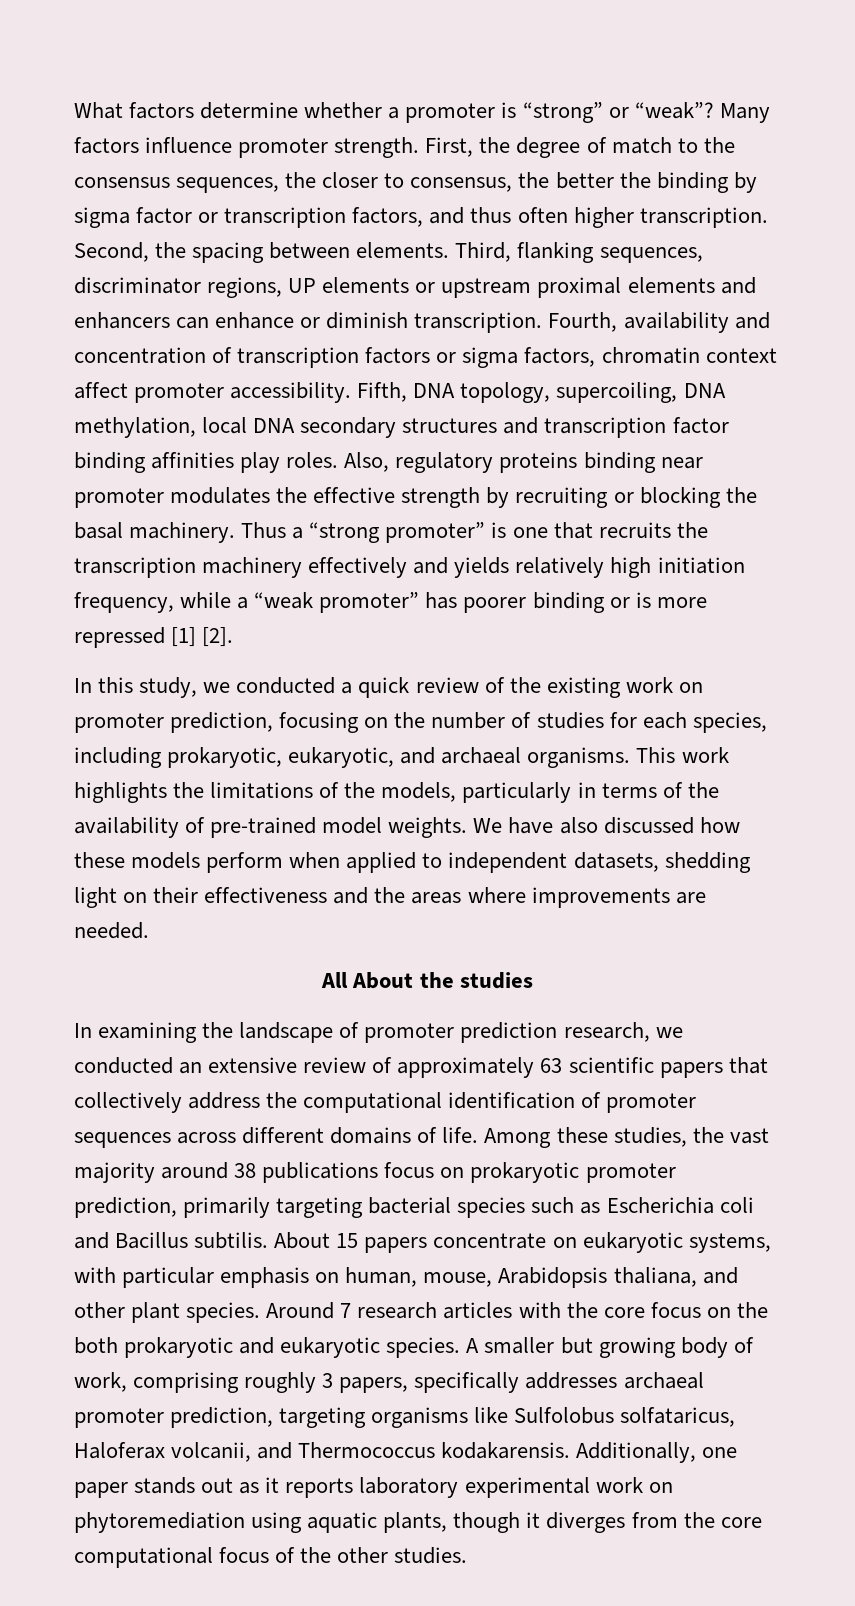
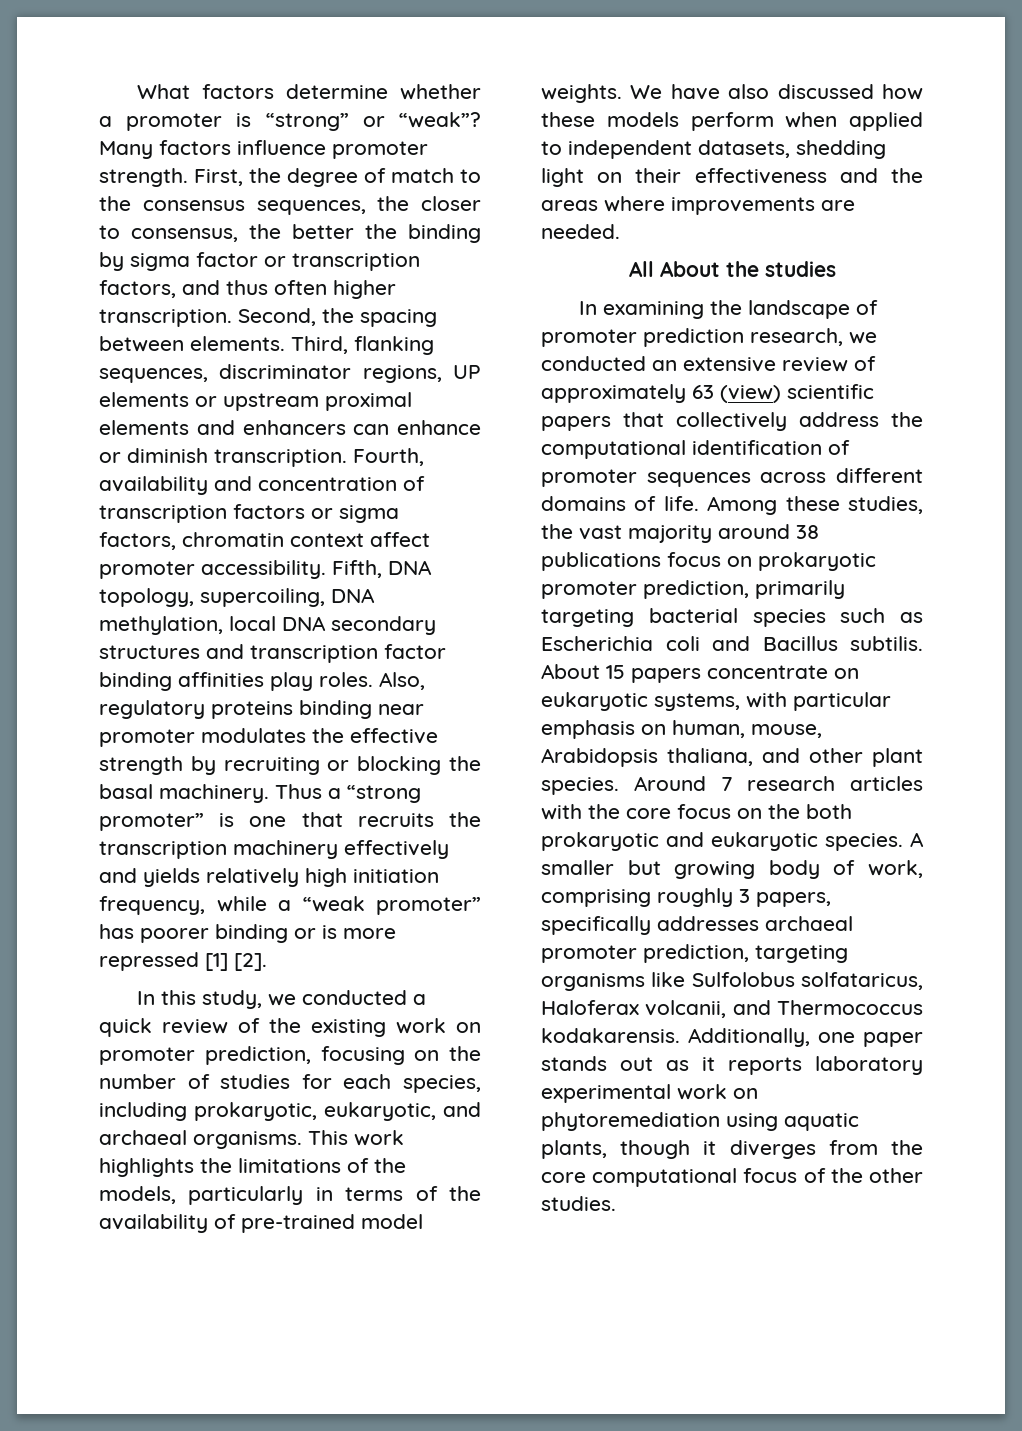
(563, 1065) none -> [720,385,781,403] (view)

